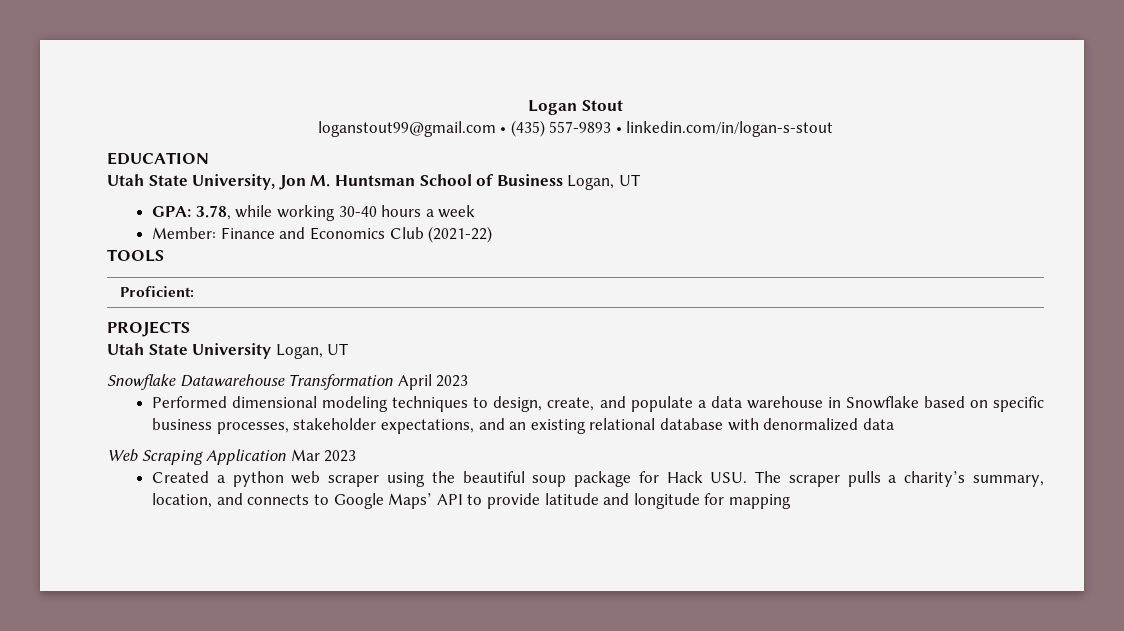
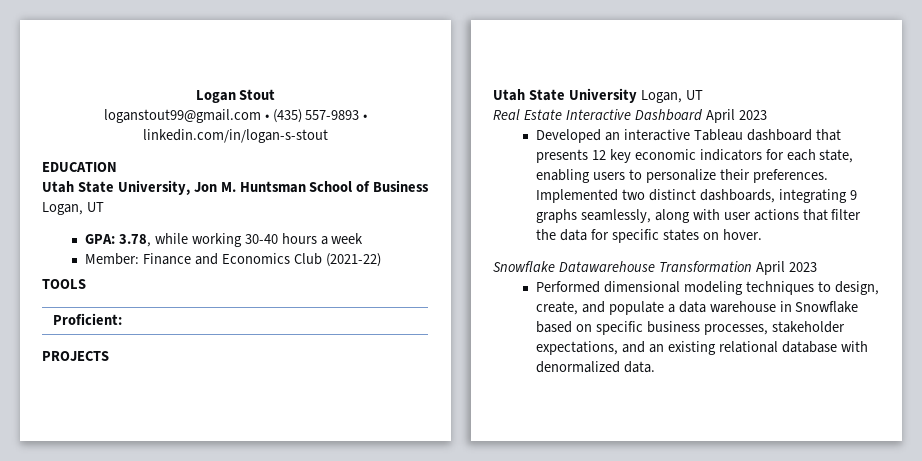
(349, 349) none -> [493,109,767,123] [536,129,841,143] [536,149,854,163] [536,169,828,183] [536,189,857,203] [536,209,862,223] [536,229,762,243] // Real Estate Interactive Dashboard April 2023 // Developed an interactive Tableau dashboard that presents 12 key economic indicators for each state, enabling users to personalize their preferences. Implemented two distinct dashboards, integrating 9 graphs seamlessly, along with user actions that filter the data for specific states on hover.
[862,418,894,430] [107,449,357,465] [152,471,1045,487] [152,493,791,509] data // Web Scraping Application Mar 2023 // Created a python web scraper using the beautiful soup package for Hack USU. The scraper pulls a charity’s summary, location, and connects to Google Maps’ API to provide latitude and longitude for mapping -> [623,361,655,373] data.

